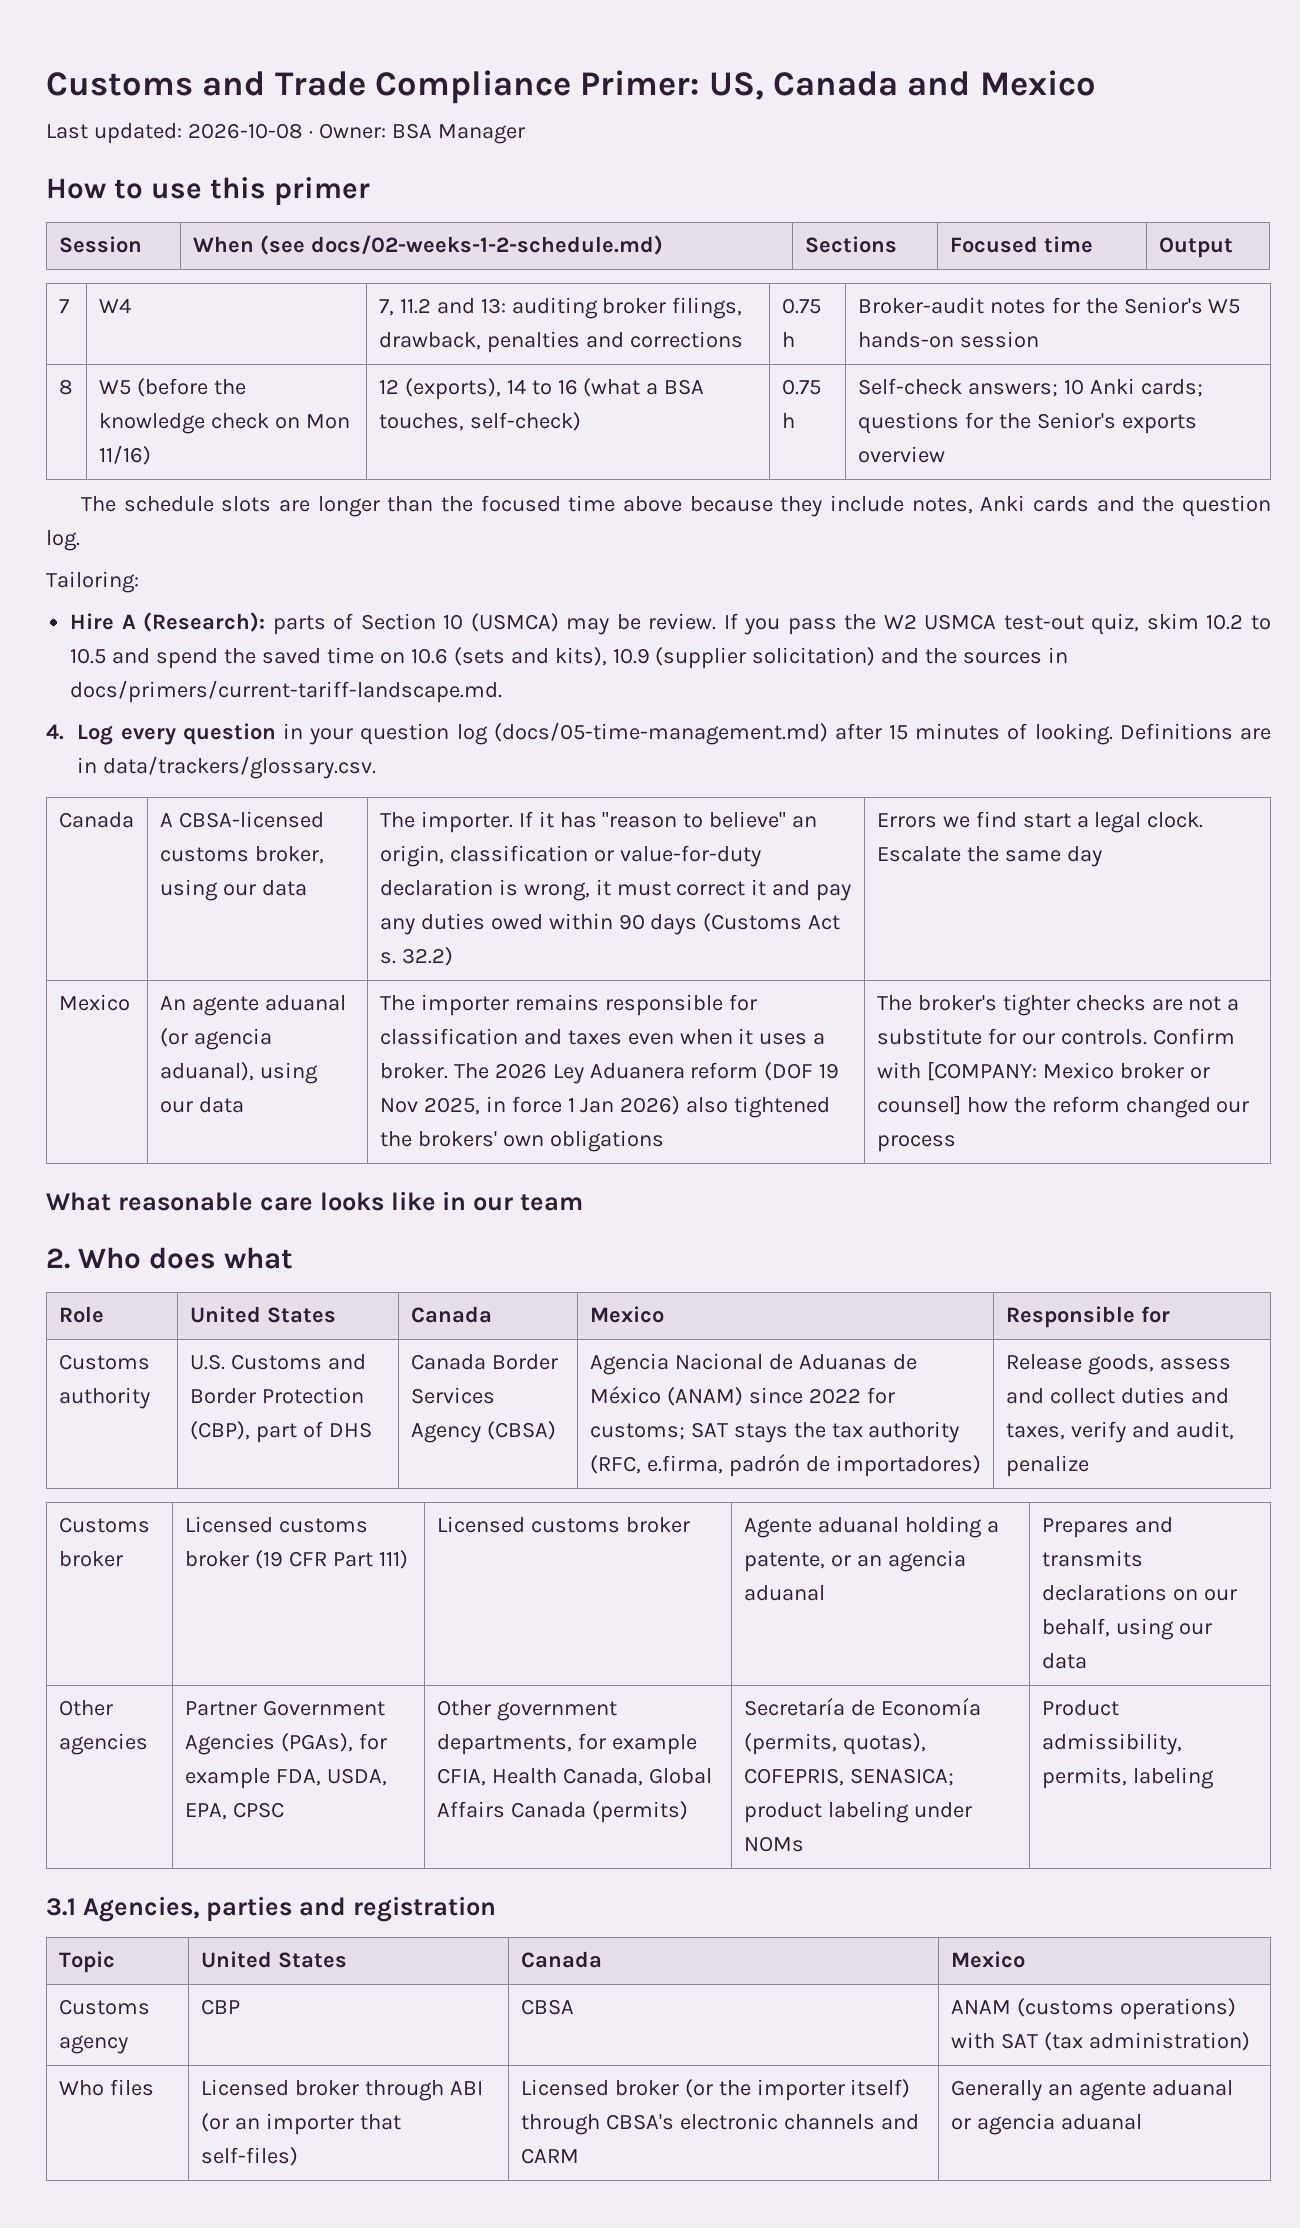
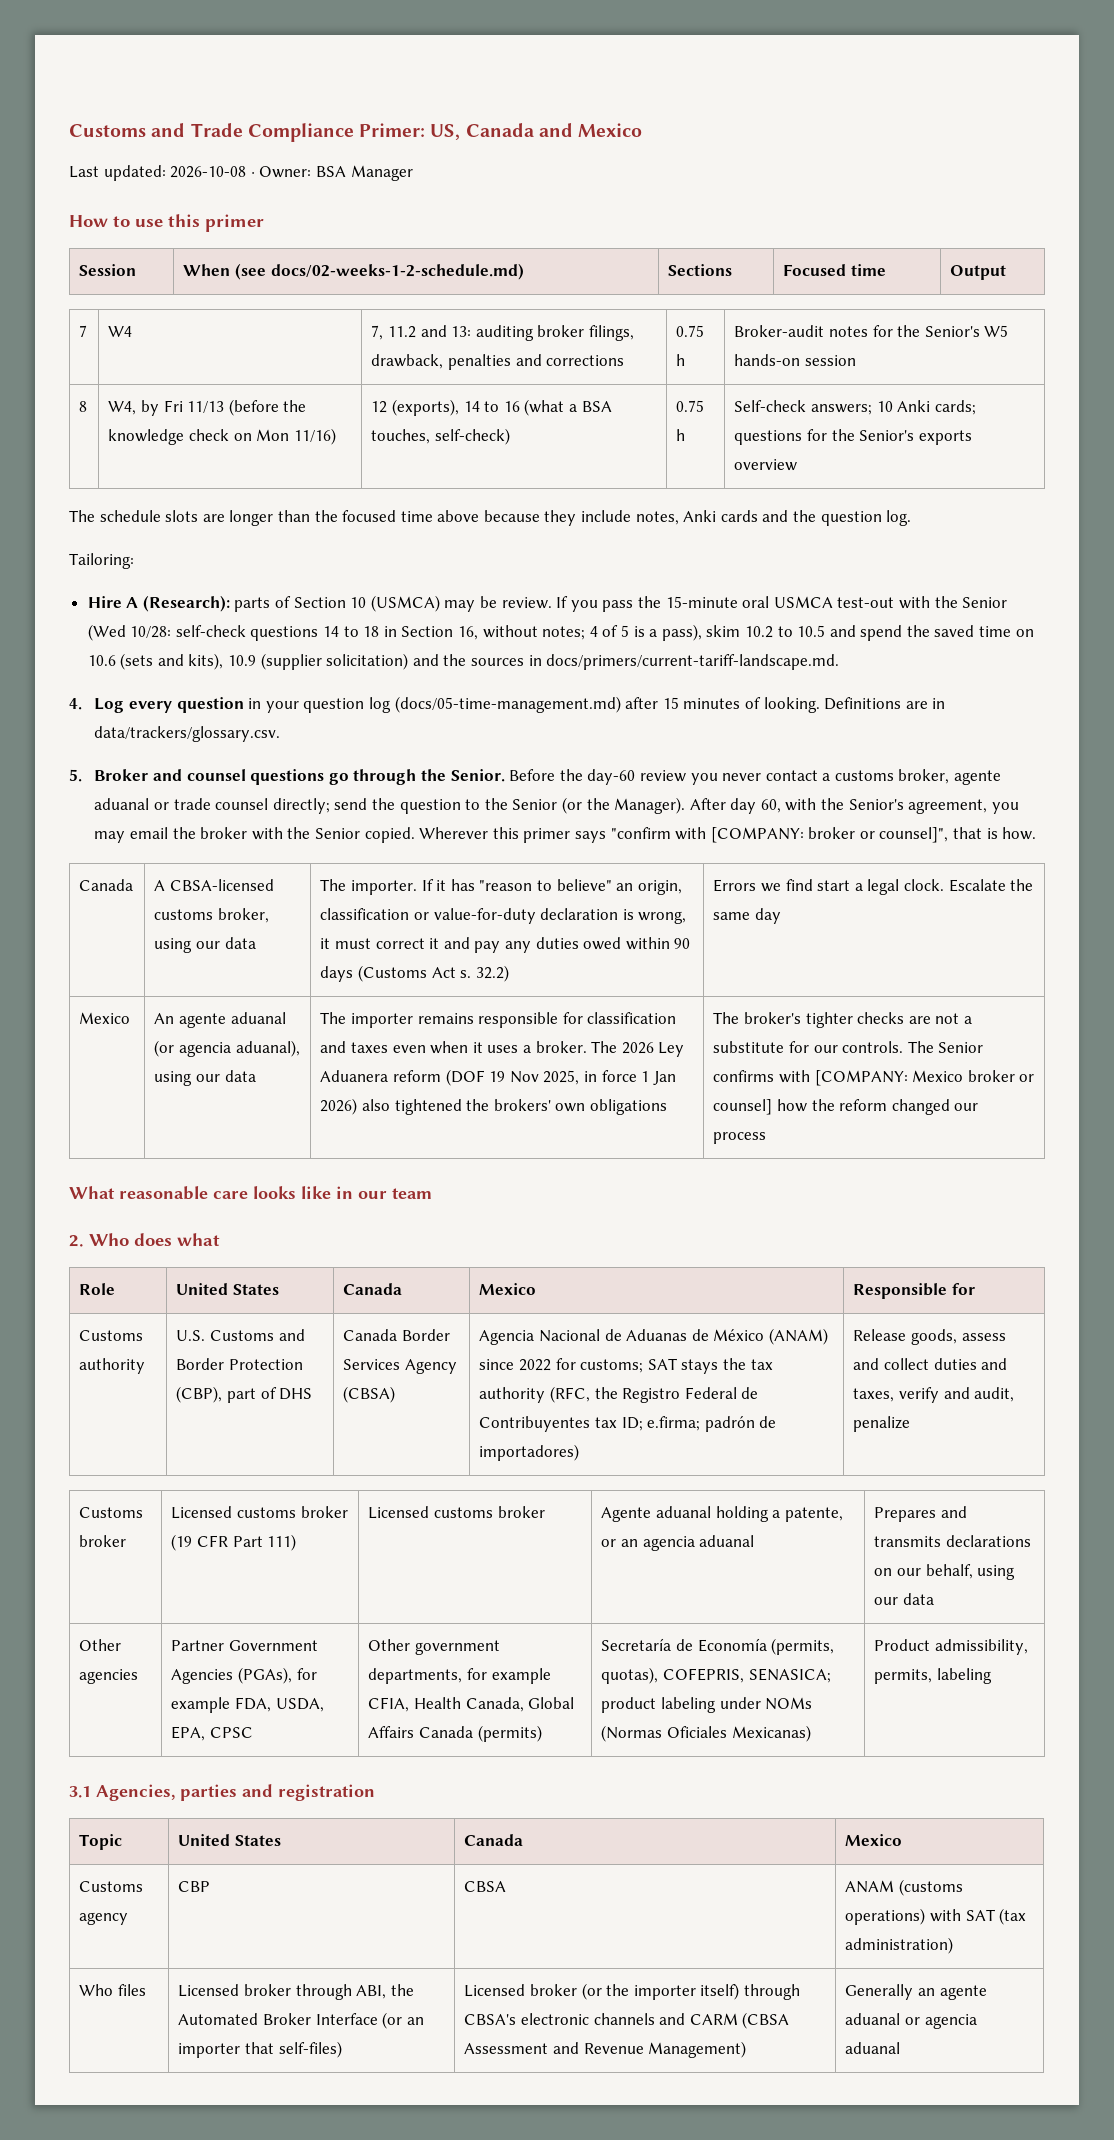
[98,380,131,395] W5 -> [108,400,225,416] W4, by Fri 11/13
[883,613,1140,635] W2 USMCA test-out quiz, -> [665,596,1008,609] [87,624,702,641] 15-minute oral USMCA test-out with the Senior (Wed 10/28: self-check questions 14 to 18 in Section 16, without notes; 4 of 5 is a pass),
(377, 767) none -> [69,769,1002,785] [94,797,1019,814] [94,827,1037,843] // 5. Broker and counsel questions go through the Senior. Before the day-60 review you never contact a customs broker, agente aduanal or trade counsel directly; send the question to the Senior (or the Manager). After day 60, with the Senior's agreement, you may email the broker with the Senior copied. Wherever this primer says "confirm with [COMPANY: broker or counsel]", that is how.
[1152,1028,1235,1045] Confirm -> [907,1041,984,1053] [713,1070,775,1082] The Senior confirms
[646,1455,723,1474] e.firma, -> [594,1387,759,1403] [479,1416,701,1432] the Registro Federal de Contribuyentes tax ID; e.firma;
(804, 1844) none -> [601,1725,811,1742] (Normas Oficiales Mexicanas)
[449,2081,483,2095] ABI -> [356,1984,414,1999] [178,2013,378,2025] ABI, the Automated Broker Interface
(579, 2156) none -> [742,2012,790,2029] [464,2041,747,2058] (CBSA Assessment and Revenue Management)

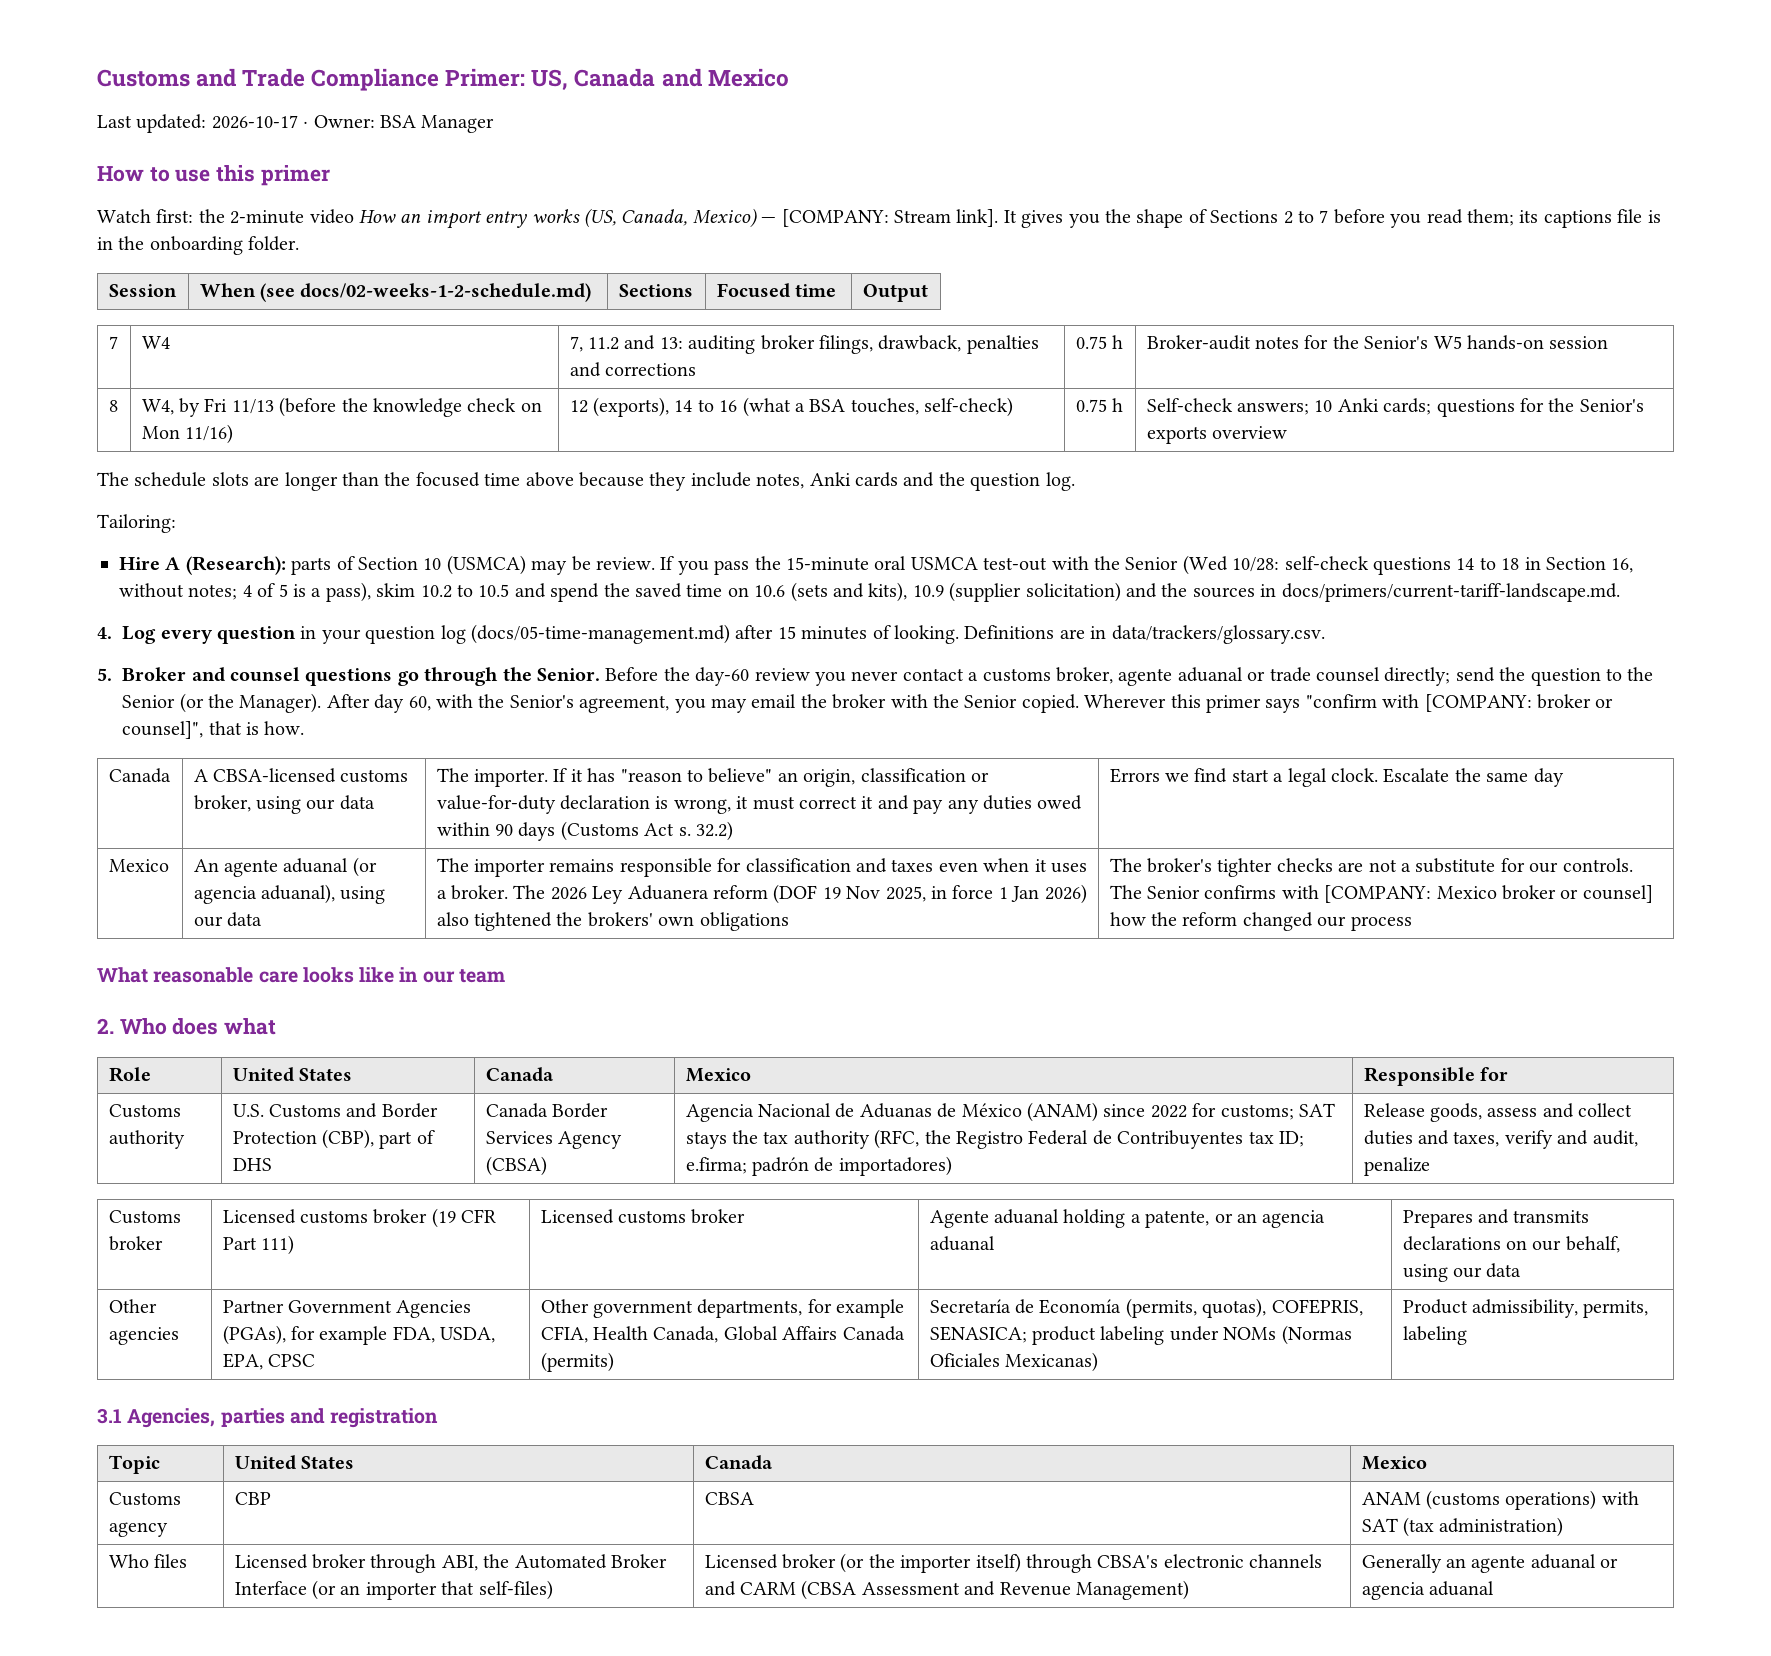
[170,166,247,178] 2026-10-08 -> [211,115,298,129] 2026-10-17
(264, 223) none -> [97,208,1661,229] [97,236,300,255] // Watch first: the 2-minute video How an import entry works (US, Canada, Mexico) — [COMPANY: Stream link]. It gives you the shape of Sections 2 to 7 before you read them; its captions file is in the onboarding folder.

